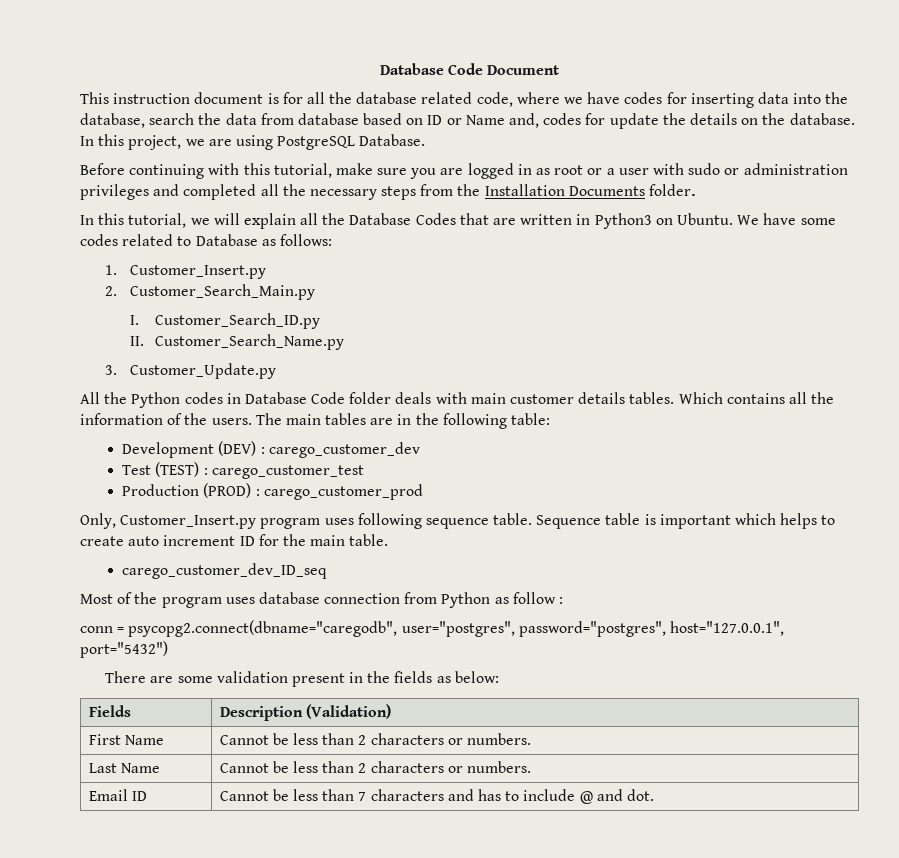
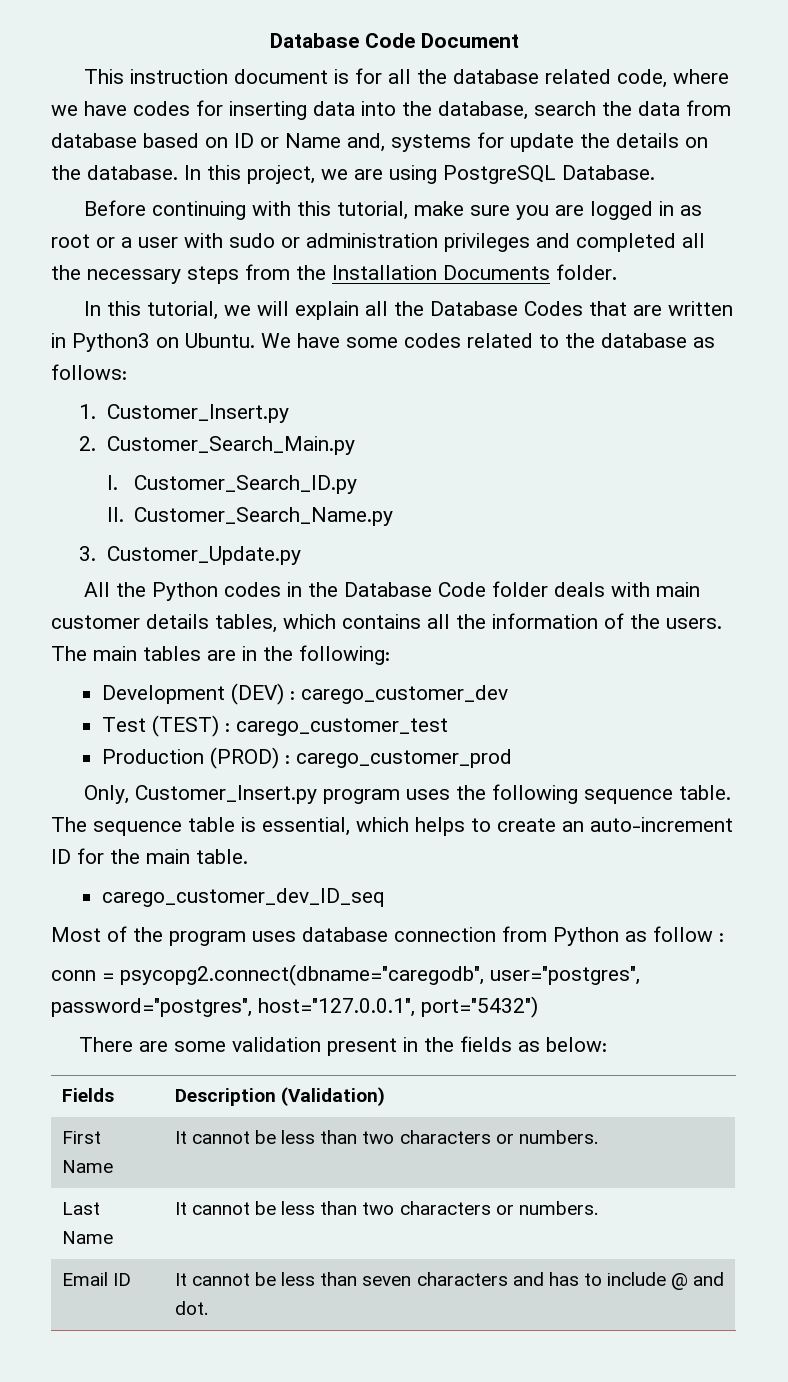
[543,113,582,125] codes -> [391,134,471,152] systems
[195,234,258,246] Database -> [565,333,687,348] the database
(241, 398) none -> [307,582,338,597] the
[629,392,723,404] tables. Which -> [215,614,336,633] tables, which
[442,413,551,429] following table: -> [299,645,390,665] following:
(354, 521) none -> [455,785,486,800] the
[536,515,602,529] Sequence -> [51,817,182,836] The sequence
[659,514,731,529] important -> [262,817,350,836] essential,
[128,535,236,546] auto increment -> [562,817,733,832] an auto-increment
[219,733,367,745] Cannot be less than 2 -> [174,1130,395,1144] It cannot be less than two
[219,761,367,773] Cannot be less than 2 -> [174,1201,395,1215] It cannot be less than two
[219,789,367,801] Cannot be less than 7 -> [174,1272,412,1286] It cannot be less than seven

